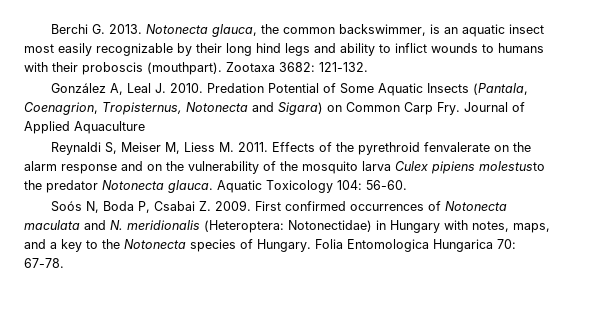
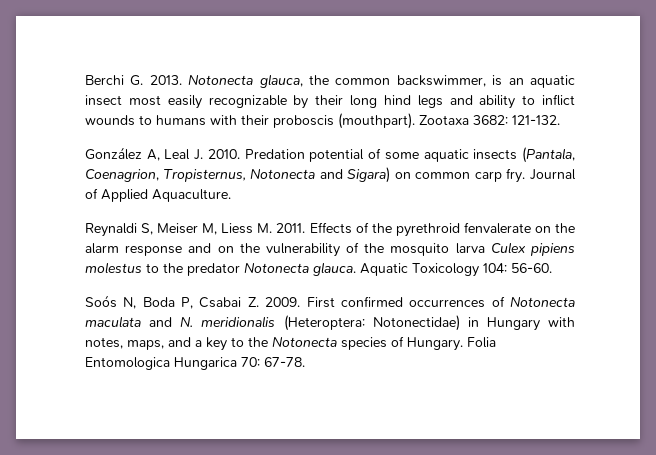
[267,83,469,96] Potential of Some Aquatic Insects -> [309,148,518,162] potential of some aquatic insects
[346,102,460,115] Common Carp Fry. -> [415,168,526,183] common carp fry.
[74,121,145,134] Aquaculture -> [152,189,231,202] Aquaculture.
[479,161,545,171] molestusto -> [85,262,159,274] molestus to

